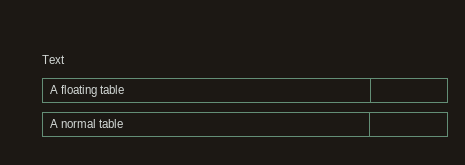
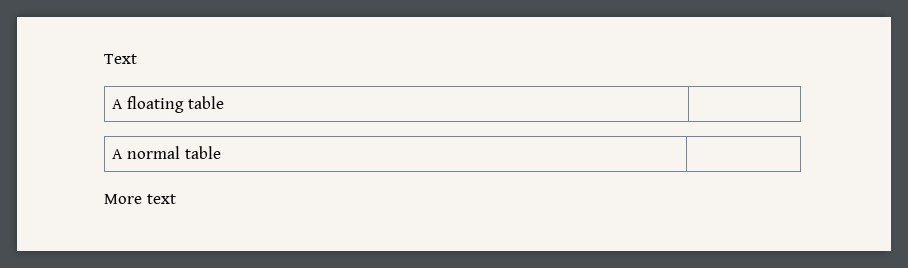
(124, 123) none -> [104,194,176,204] // More text

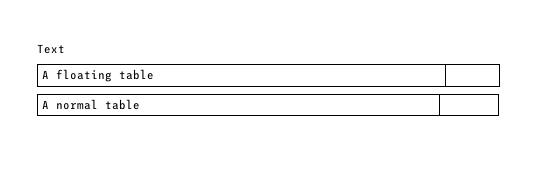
[104,194,176,204] // More text -> (140, 104) none

